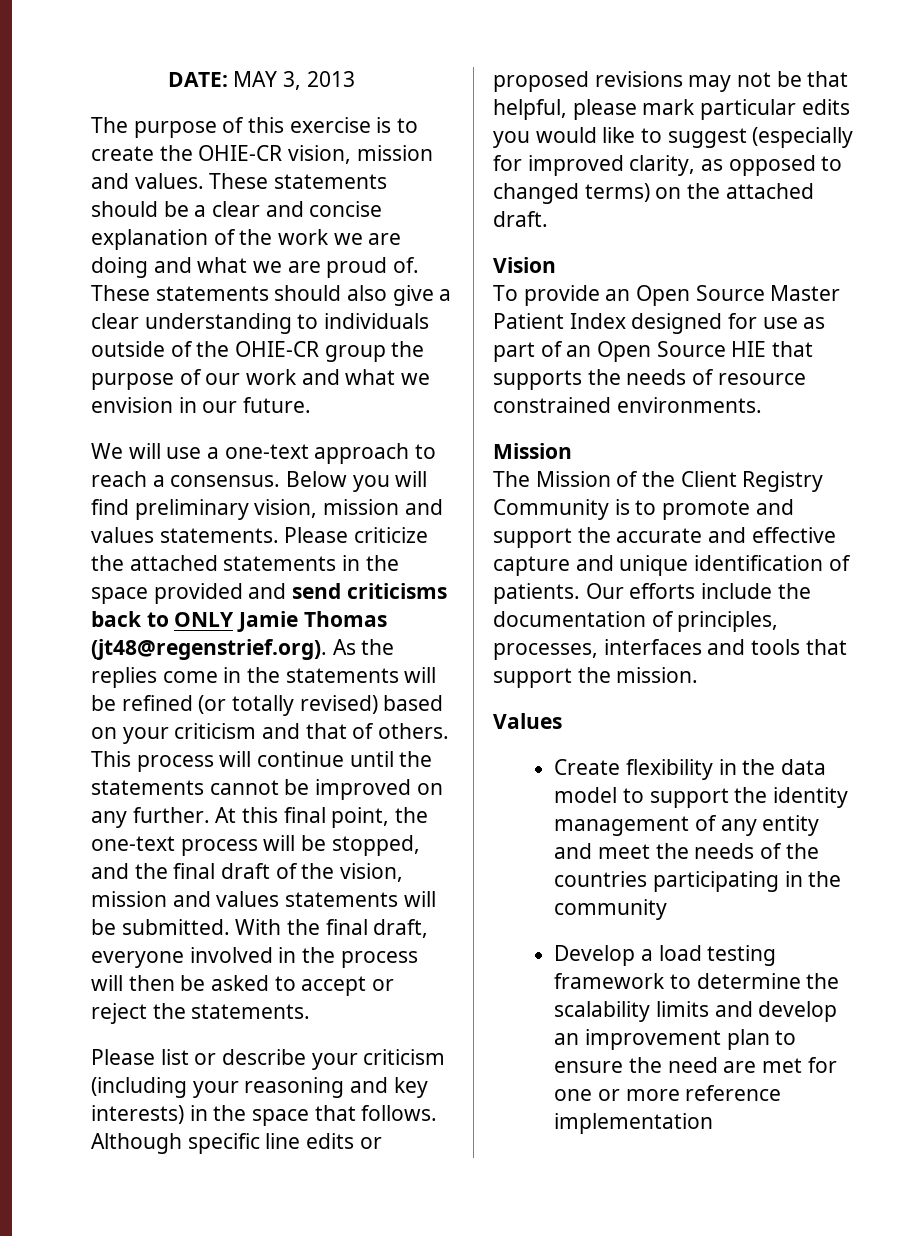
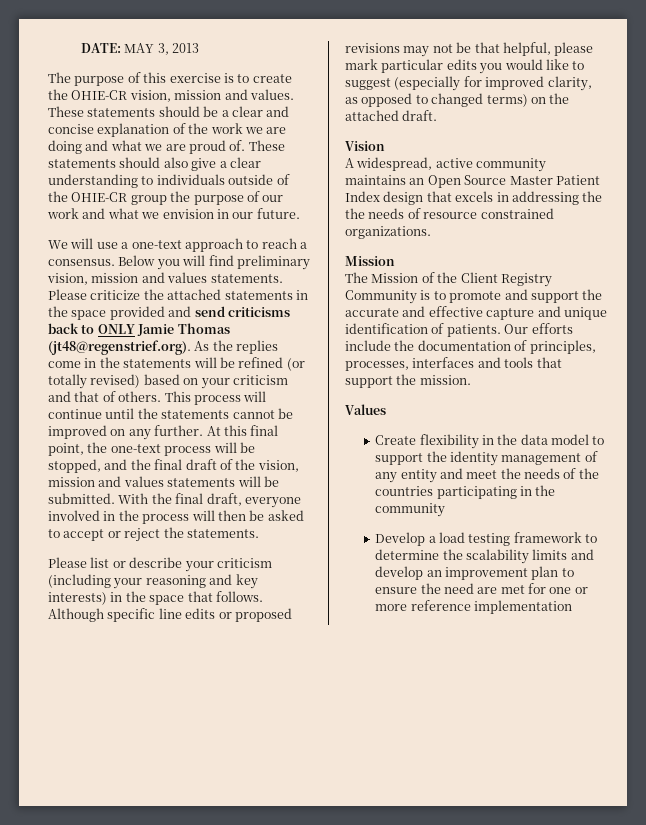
[493,285,600,306] To provide -> [345,157,547,172] [345,175,406,185] A widespread, active community maintains
[631,313,826,334] [493,341,814,362] [493,370,582,390] designed for use as part of an Open Source HIE that supports -> [383,191,603,205] design that excels in addressing the
[616,397,762,413] environments. -> [345,226,431,239] organizations.

